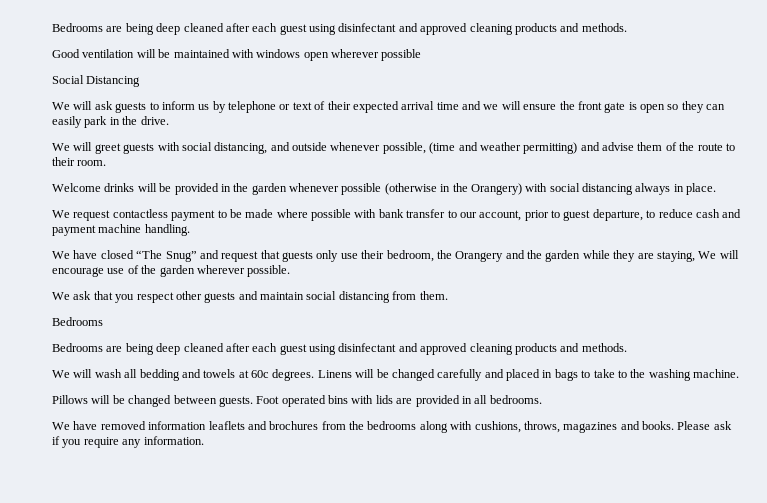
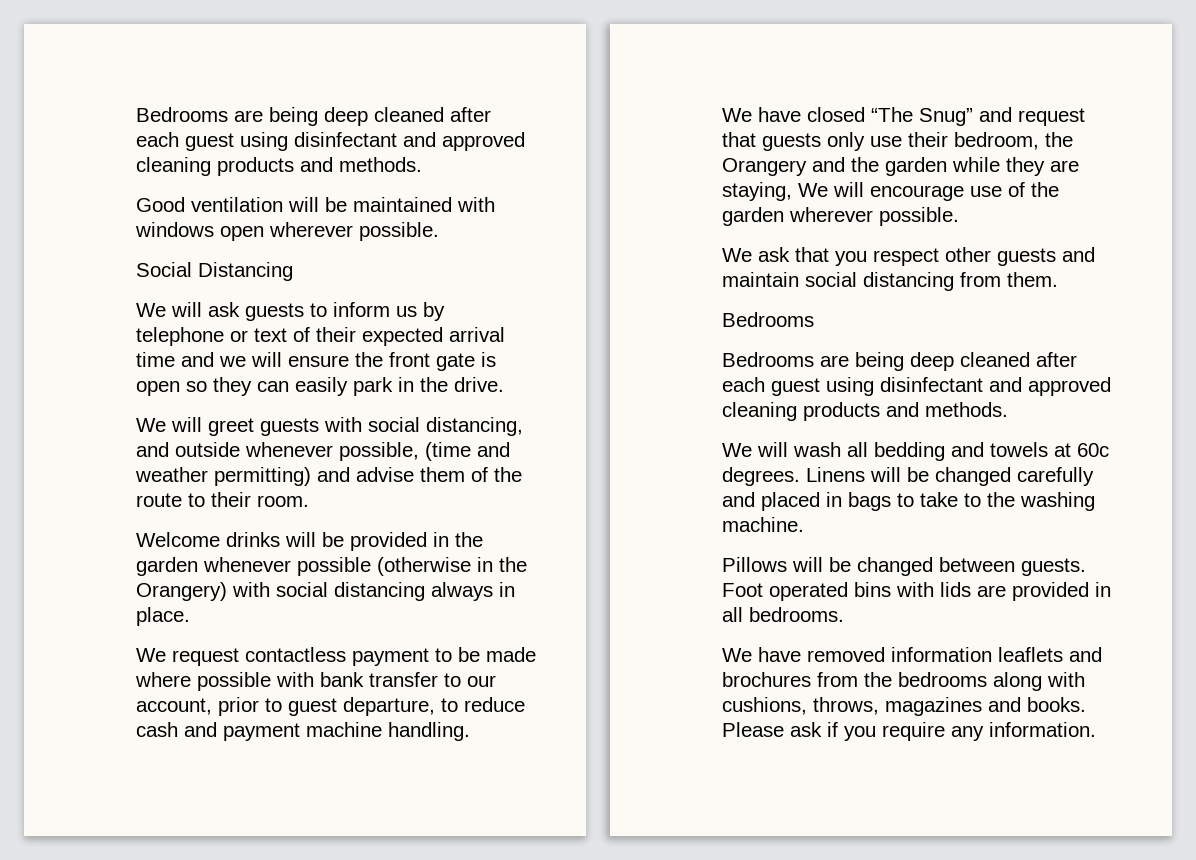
[381,49,422,61] possible -> [359,222,439,241] possible.

